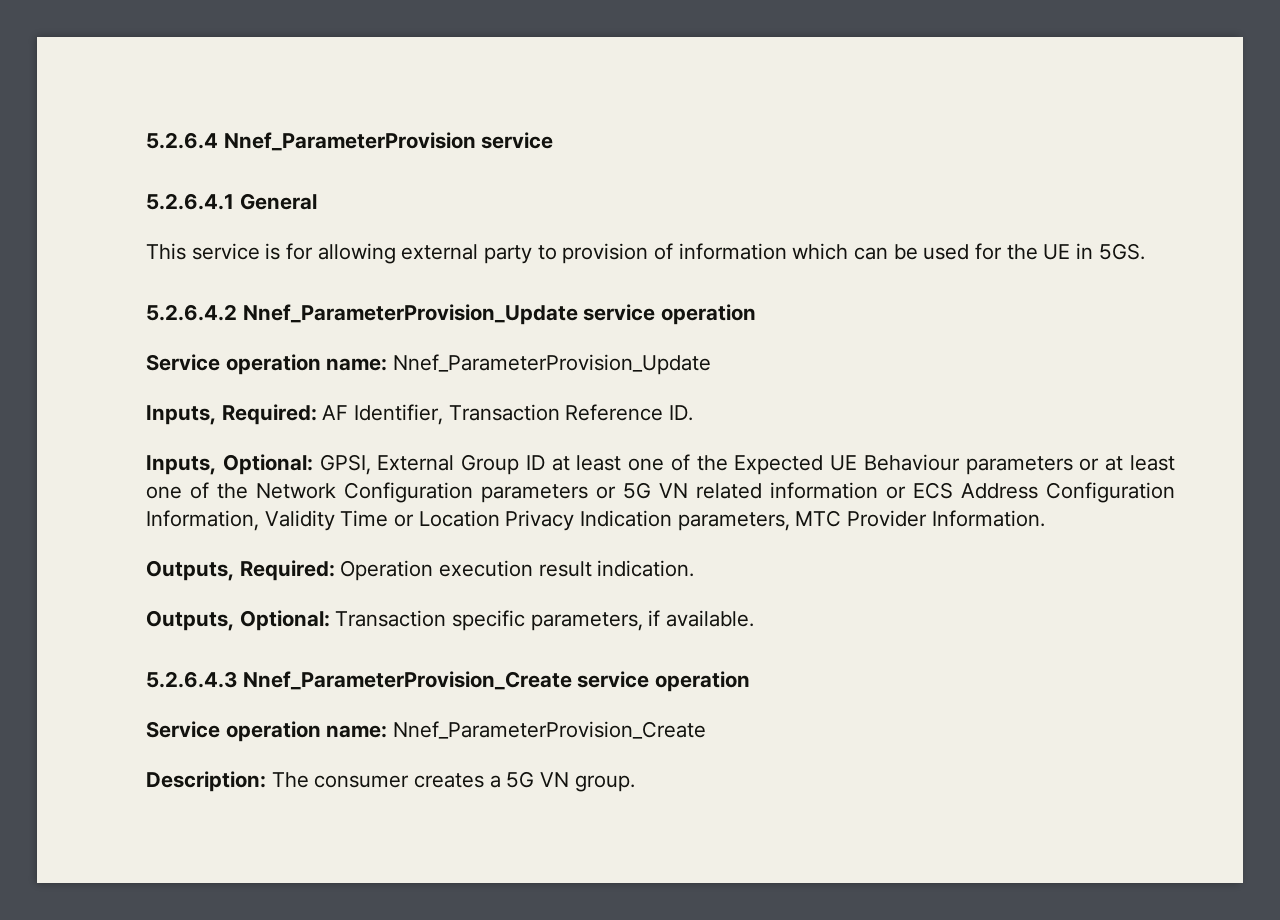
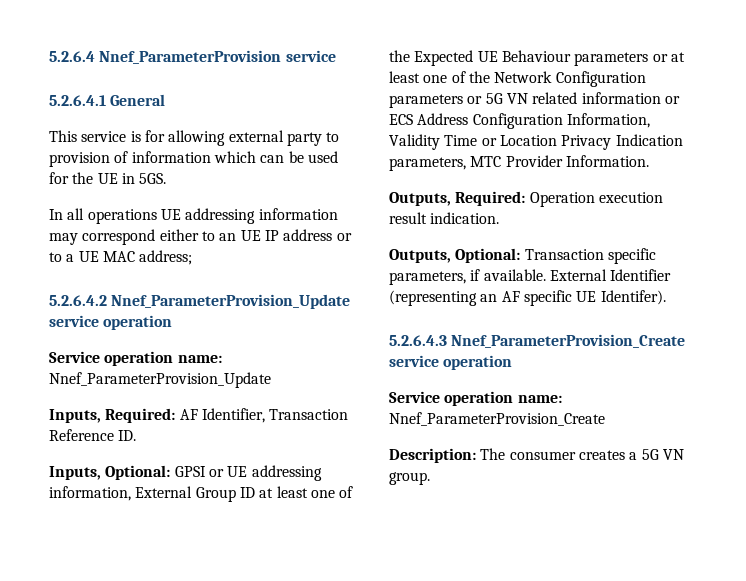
(1145, 251) none -> [49,208,338,224] [49,229,352,245] [49,250,193,265] // In all operations UE addressing information may correspond either to an UE IP address or to a UE MAC address;
[319,454,371,475] GPSI, -> [174,465,322,481] [49,486,131,501] GPSI or UE addressing information,
(755, 618) none -> [549,269,672,281] [389,290,666,306] External Identifier (representing an AF specific UE Identifer).

